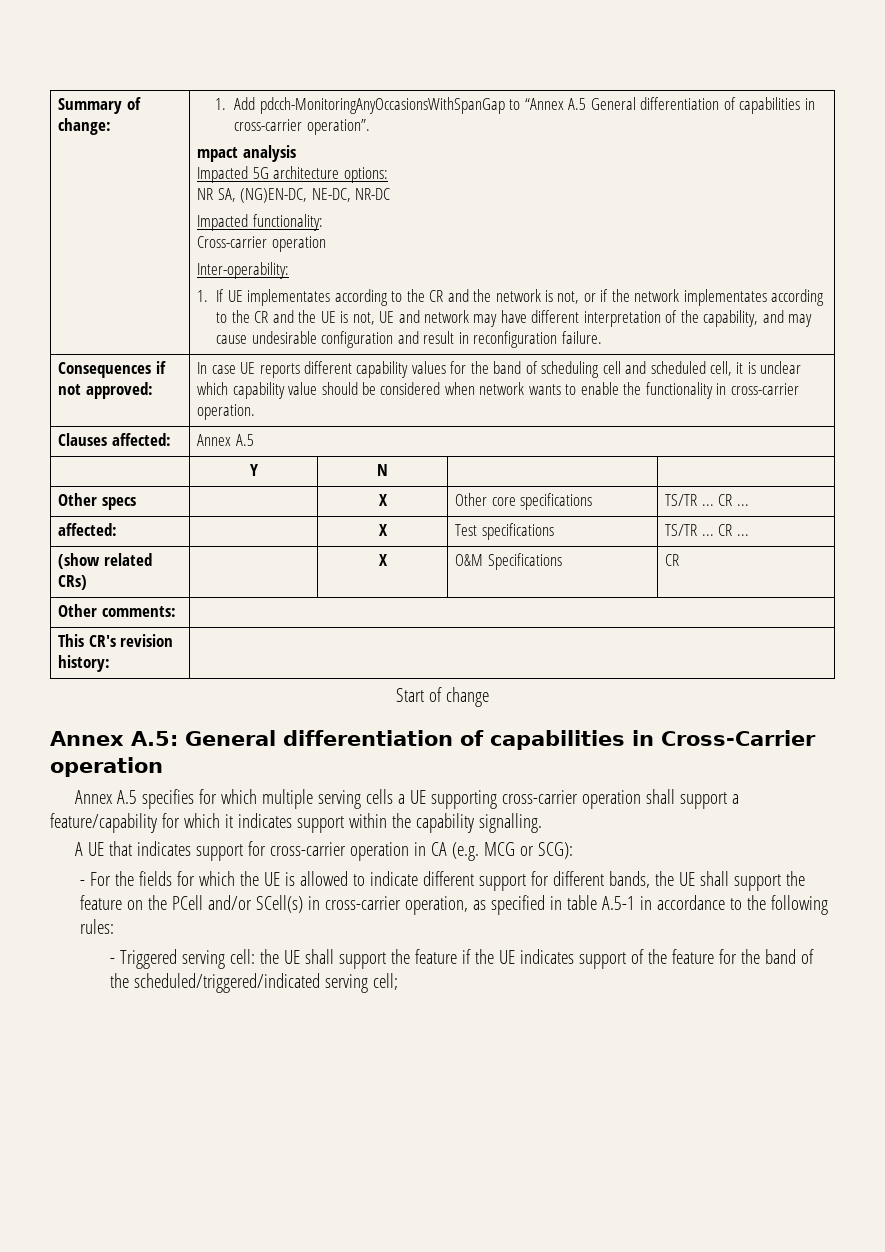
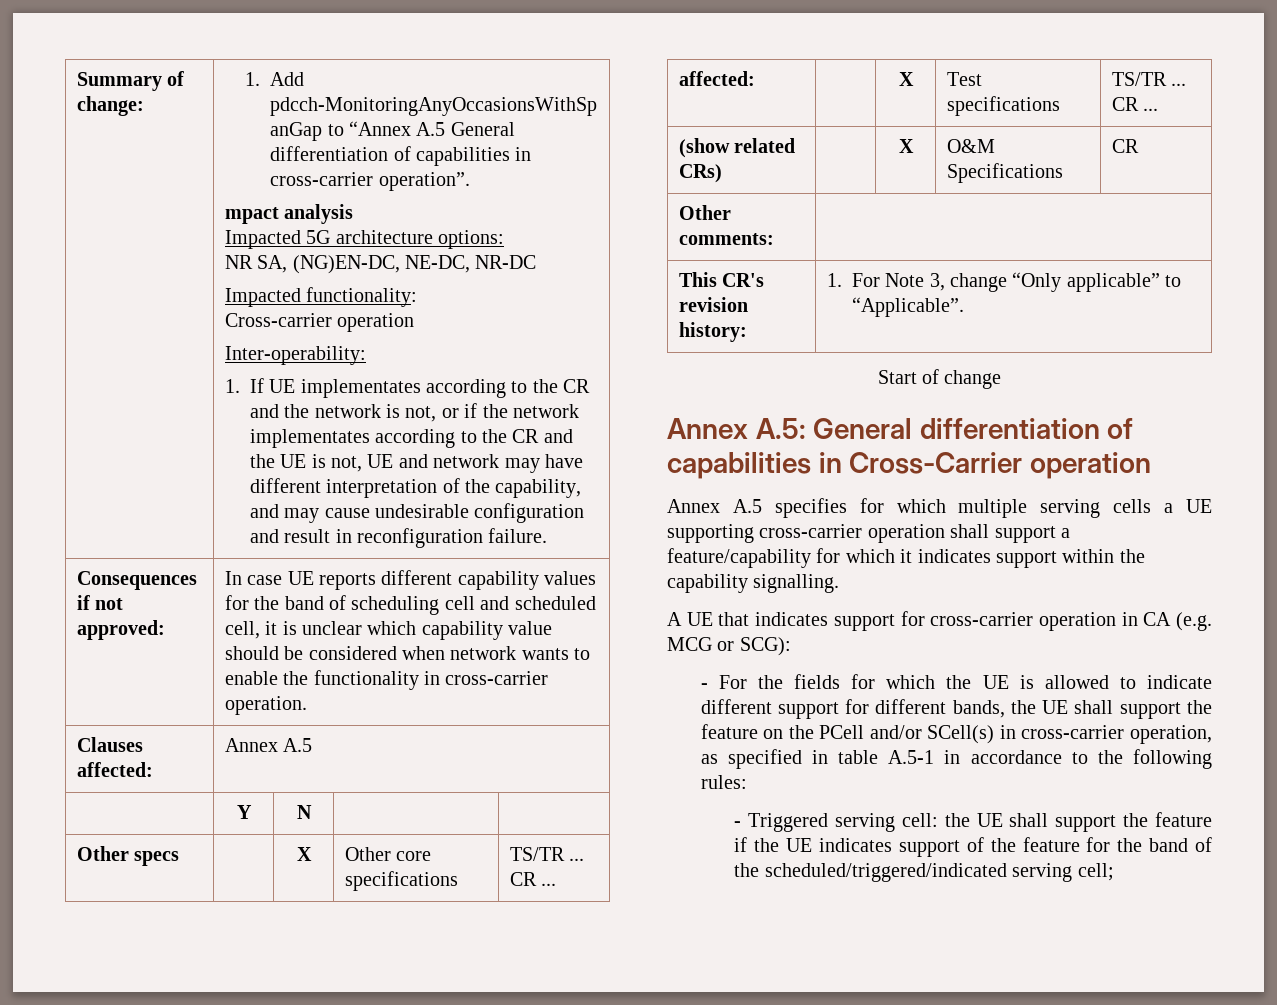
(111, 663) none -> [826,272,1182,292] [851,297,964,317] 1. For Note 3, change “Only applicable” to “Applicable”.

